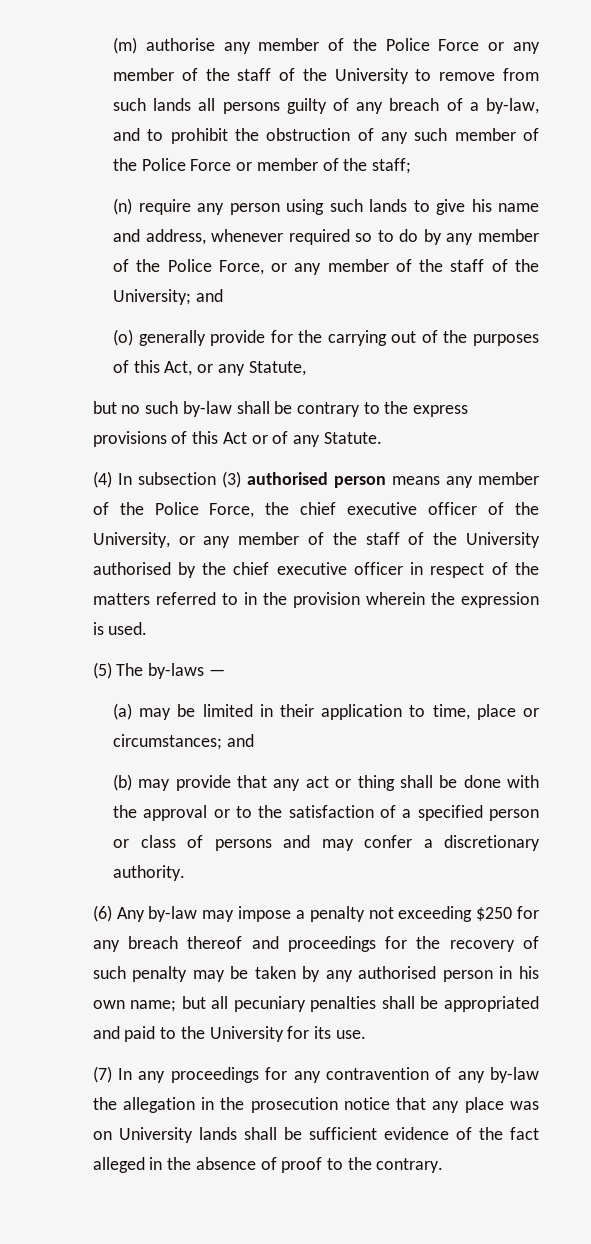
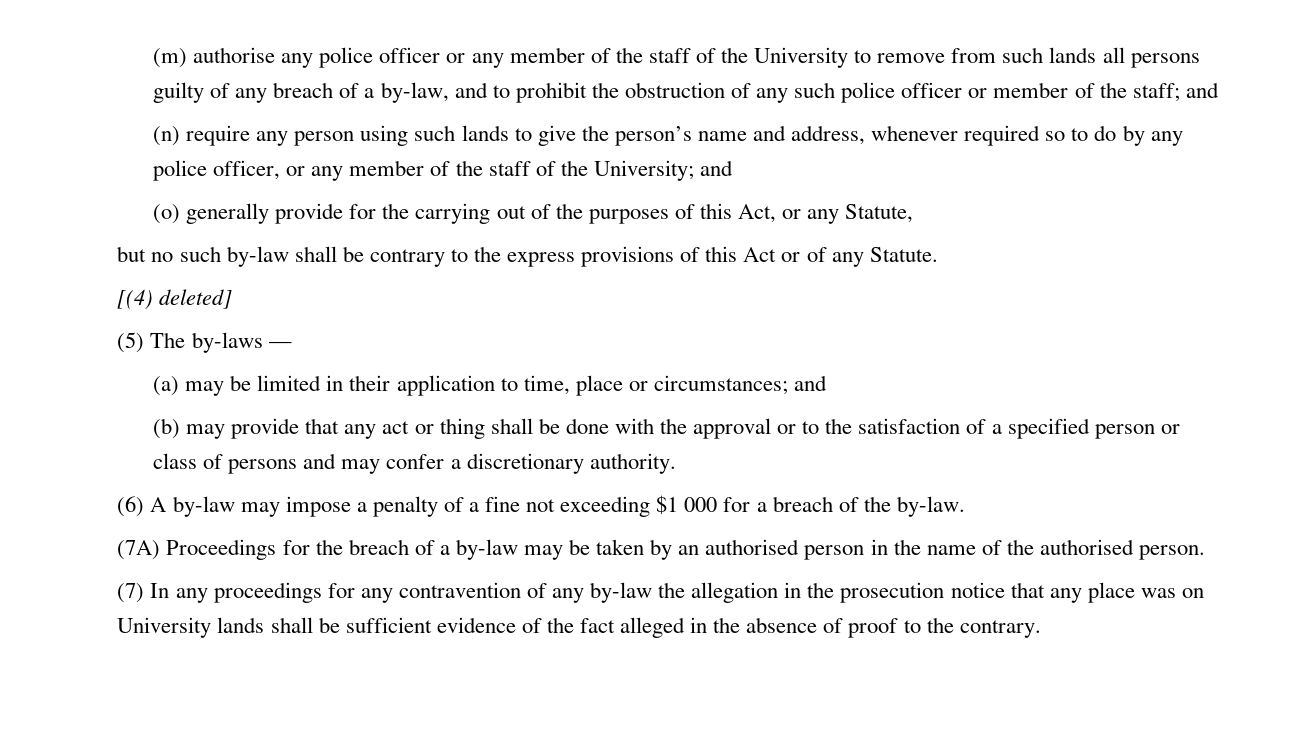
[258,38,480,51] member of the Police Force -> [319,47,441,68] police officer
[454,128,540,141] [113,158,232,171] member of the Police Force -> [841,82,963,103] police officer
(412, 166) none -> [1185,82,1219,98] and
[471,199,492,212] his -> [581,125,692,146] the person’s
[478,229,540,242] [113,259,264,275] member of the Police Force, -> [153,160,281,181] police officer,
[92,471,539,488] [92,502,539,518] [92,532,541,548] [92,562,540,578] [92,592,539,608] [92,622,148,635] (4) In subsection (3) authorised person means any member of the Police Force, the chief executive officer of the University, or any member of the staff of the University authorised by the chief executive officer in respect of the matters referred to in the provision wherein the expression is used. -> [117,289,233,310] [(4) deleted]
[116,907,145,922] Any -> [150,497,167,512] A
[368,906,539,922] [92,936,539,952] [92,966,188,982] not exceeding $250 for any breach thereof and proceedings for the recovery of such penalty -> [443,495,965,517] [117,539,518,560] of a fine not exceeding $1 000 for a breach of the by-law. // (7A) Proceedings for the breach of a by-law
[325,970,353,982] any -> [678,545,700,555] an
[519,966,539,979] [92,996,539,1012] [92,1026,366,1042] his own name; but all pecuniary penalties shall be appropriated and paid to the University for its use. -> [893,539,1205,560] the name of the authorised person.

